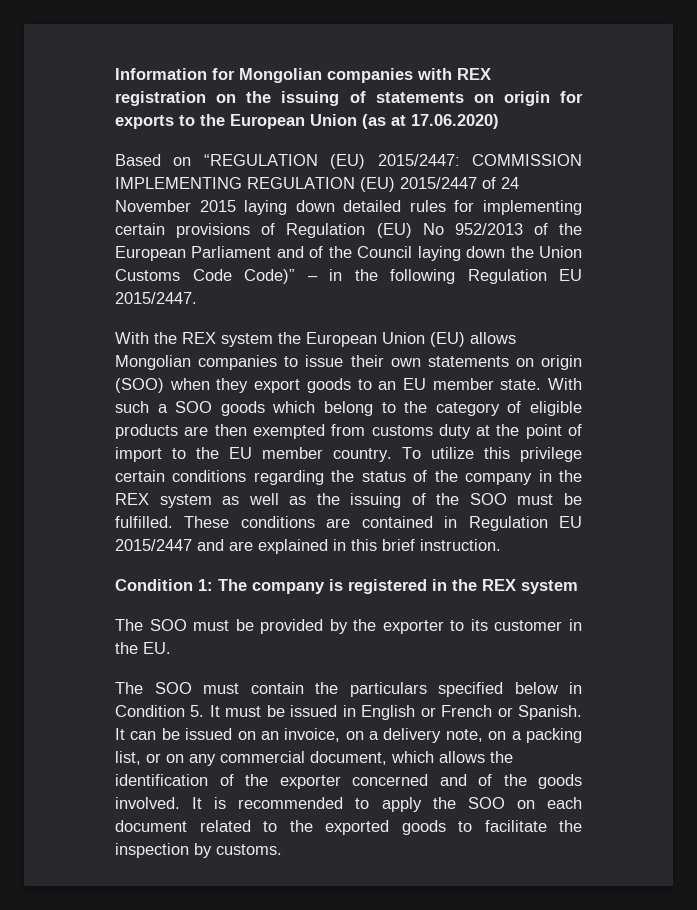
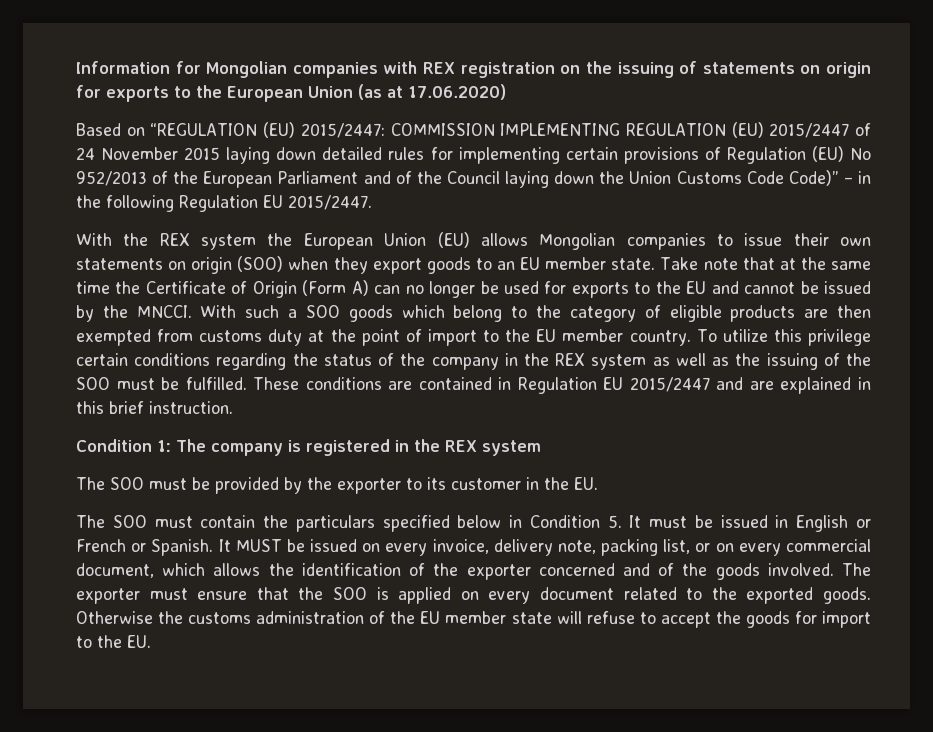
(542, 384) none -> [660,257,871,270] [76,280,872,298] [76,305,192,322] Take note that at the same time the Certificate of Origin (Form A) can no longer be used for exports to the EU and cannot be issued by the MNCCI.
[130,731,157,740] can -> [235,539,282,552] MUST
[260,728,522,743] an invoice, on a delivery note, on a -> [385,539,596,556] every invoice, delivery note,
[189,754,216,766] any -> [738,543,781,556] every
[192,797,582,812] It is recommended to apply the SOO on each -> [841,563,871,576] [76,587,531,604] The exporter must ensure that the SOO is applied on every
[401,820,582,835] [115,843,282,858] goods to facilitate the inspection by customs. -> [823,587,872,604] [76,611,871,628] [76,635,151,648] goods. Otherwise the customs administration of the EU member state will refuse to accept the goods for import to the EU.

